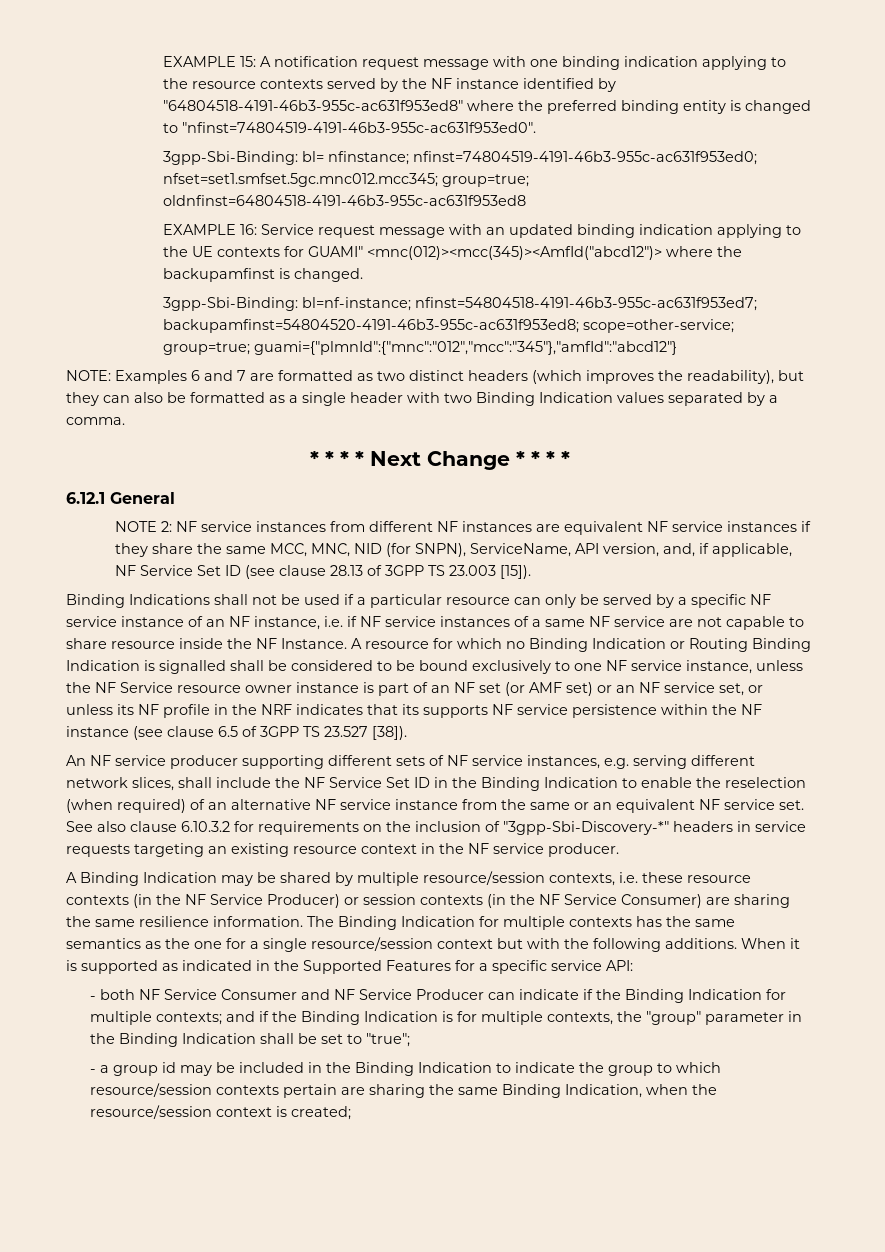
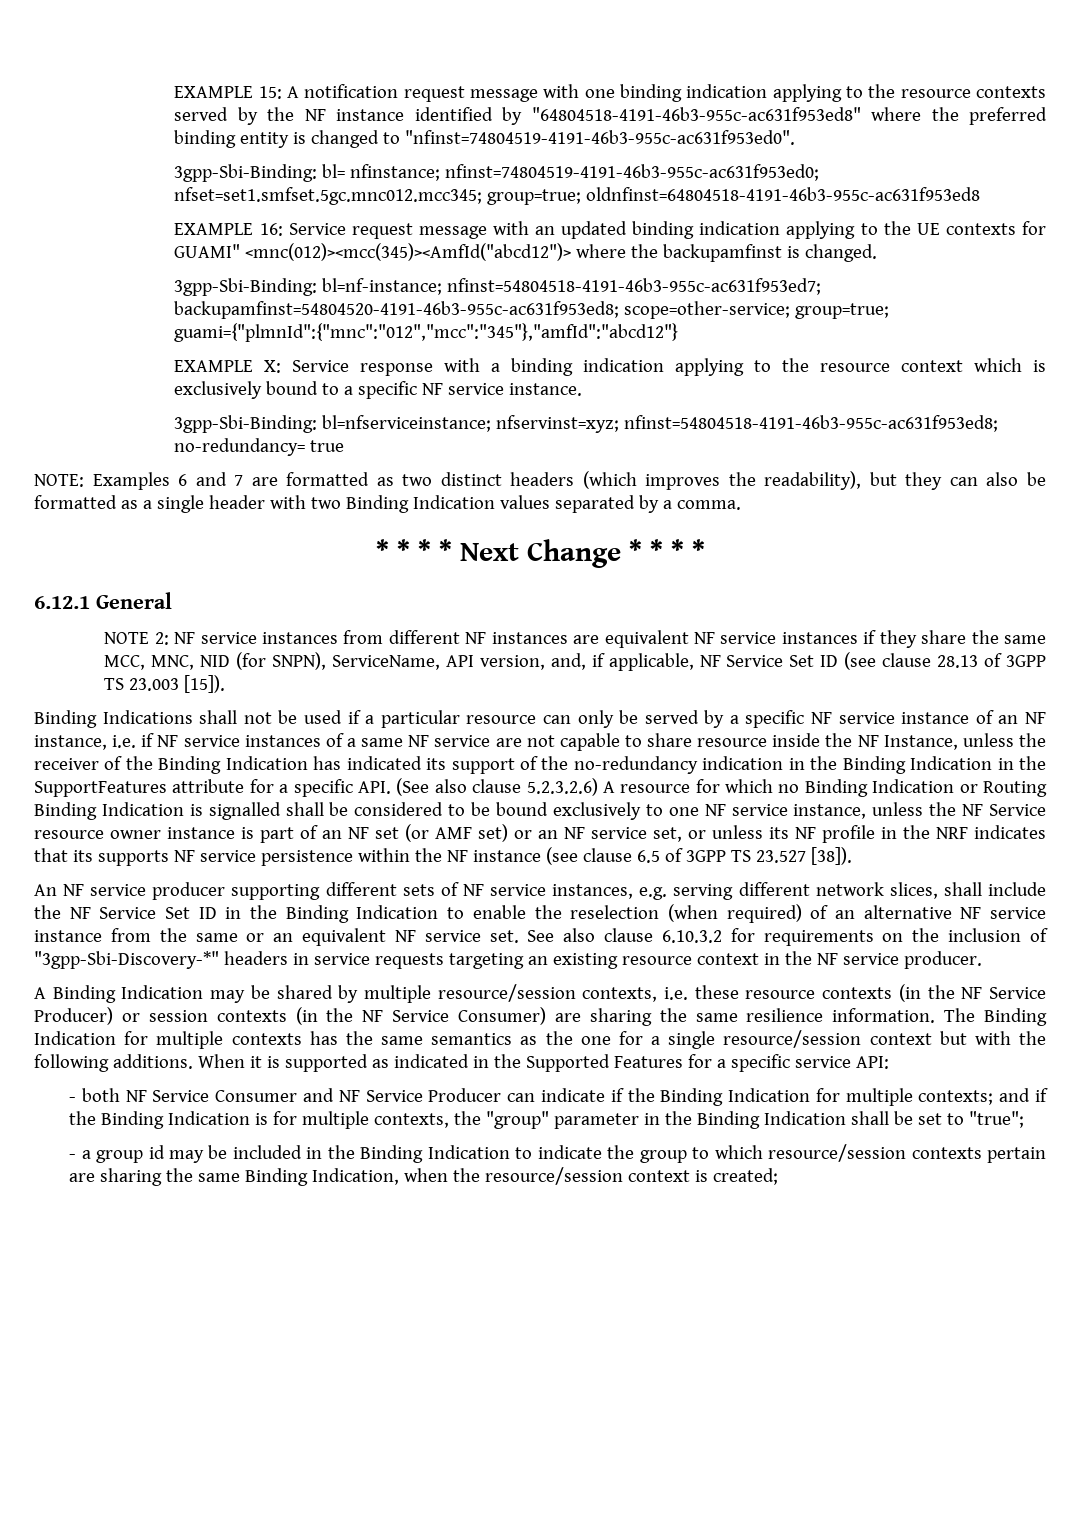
(678, 348) none -> [174,358,1046,376] [174,381,583,399] [174,415,999,433] [174,438,345,456] // EXAMPLE X: Service response with a binding indication applying to the resource context which is exclusively bound to a specific NF service instance. // 3gpp-Sbi-Binding: bl=nfserviceinstance; nfservinst=xyz; nfinst=54804518-4191-46b3-955c-ac631f953ed8; no-redundancy= true
[281,638,347,649] Instance. -> [883,733,1046,750] [34,756,1046,774] [34,778,598,797] Instance, unless the receiver of the Binding Indication has indicated its support of the no-redundancy indication in the Binding Indication in the SupportFeatures attribute for a specific API. (See also clause 5.2.3.2.6)

